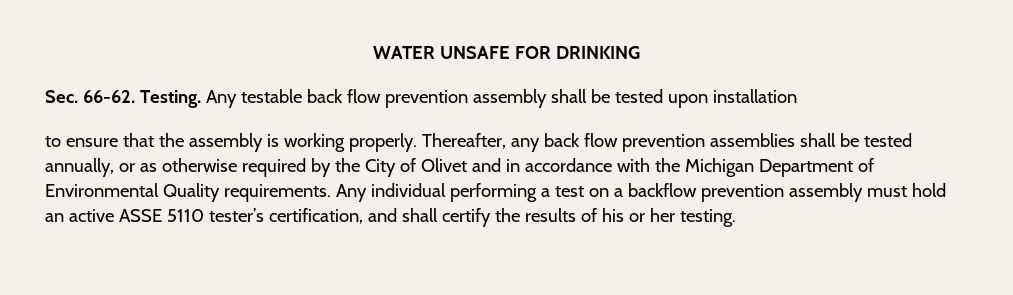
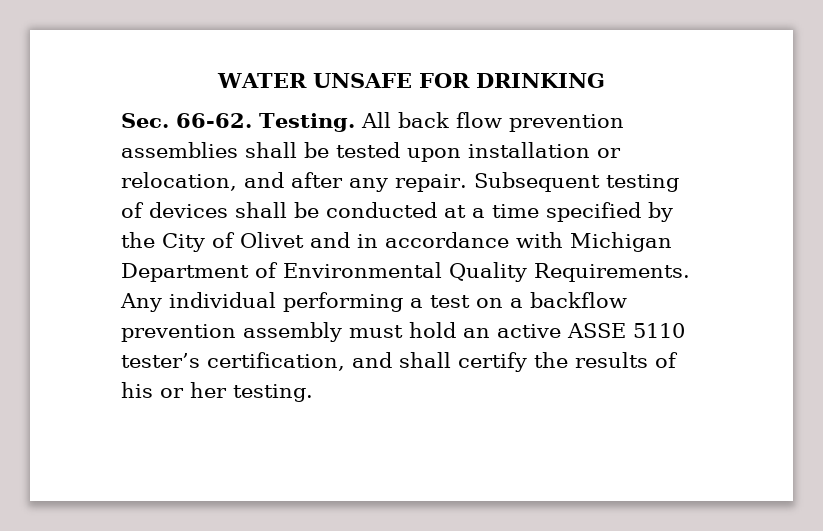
[205,89,797,108] [45,133,540,152] Any testable back flow prevention assembly shall be tested upon installation // to ensure that the assembly is working properly. Thereafter, any -> [360,112,391,128] All
[45,158,306,177] annually, or as otherwise required -> [407,142,621,162] [121,172,679,192] [121,202,641,222] upon installation or relocation, and after any repair. Subsequent testing of devices shall be conducted at a time specified
[654,158,680,172] the -> (563, 240) none
[223,184,331,202] requirements. -> [534,263,690,282] Requirements.

